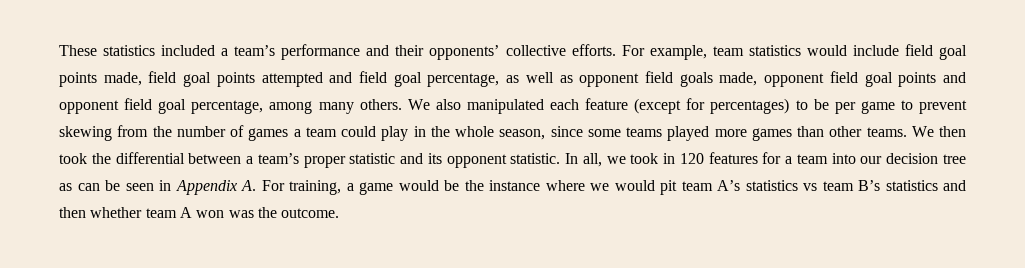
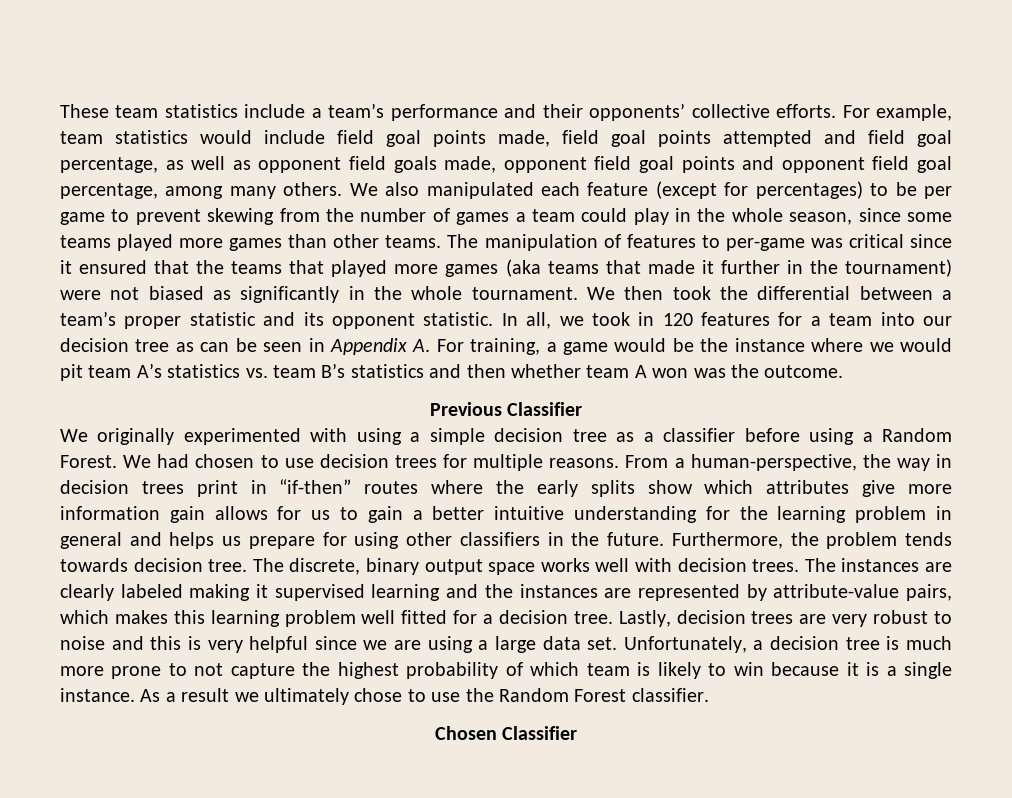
[103,45,216,56] statistics included -> [115,104,306,118] team statistics include
(907, 132) none -> [447,234,953,251] [60,259,952,277] [60,286,578,303] The manipulation of features to per-game was critical since it ensured that the teams that played more games (aka teams that made it further in the tournament) were not biased as significantly in the whole tournament.
[803,183,817,191] vs -> [245,368,268,378] vs.
(340, 213) none -> [429,402,583,416] [60,428,953,445] [60,454,952,471] [60,479,953,497] [60,506,952,523] [60,532,953,549] [60,558,953,575] [60,584,953,601] [60,610,952,627] [60,636,953,653] [60,662,953,679] [60,688,709,705] [434,726,578,740] // Previous Classifier // We originally experimented with using a simple decision tree as a classifier before using a Random Forest. We had chosen to use decision trees for multiple reasons. From a human-perspective, the way in decision trees print in “if-then” routes where the early splits show which attributes give more information gain allows for us to gain a better intuitive understanding for the learning problem in general and helps us prepare for using other classifiers in the future. Furthermore, the problem tends towards decision tree. The discrete, binary output space works well with decision trees. The instances are clearly labeled making it supervised learning and the instances are represented by attribute-value pairs, which makes this learning problem well fitted for a decision tree. Lastly, decision trees are very robust to noise and this is very helpful since we are using a large data set. Unfortunately, a decision tree is much more prone to not capture the highest probability of which team is likely to win because it is a single instance. As a result we ultimately chose to use the Random Forest classifier. // Chosen Classifier

